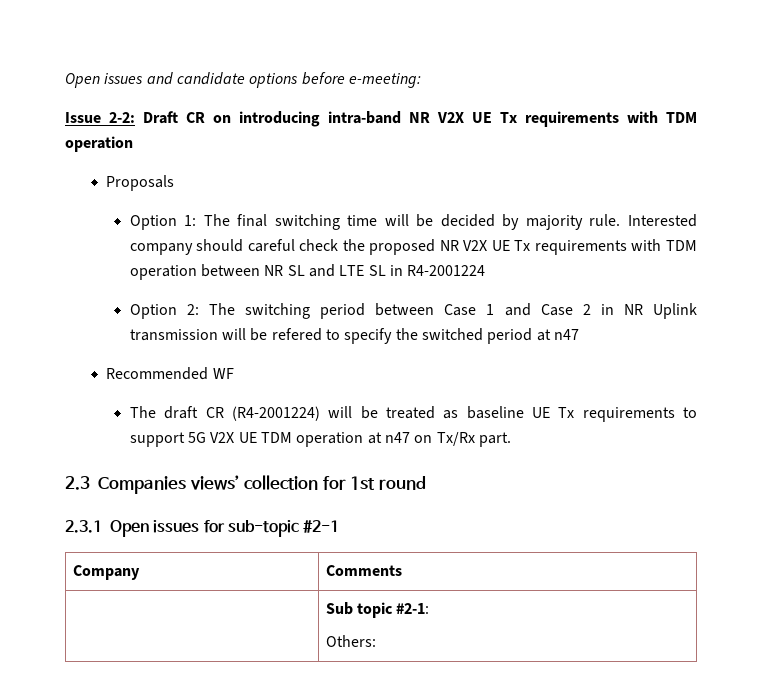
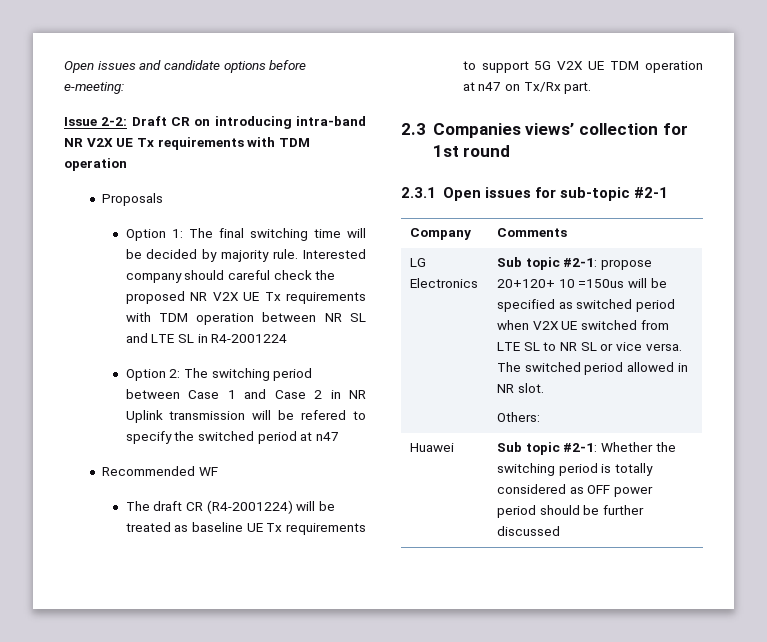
[325,602,430,618] [325,635,376,647] | Sub topic #2-1: // Others: -> [410,258,427,267] [410,278,479,288] [497,257,652,270] [497,278,667,288] [497,299,675,312] [497,320,669,330] [497,342,682,351] [497,362,688,375] [497,383,544,393] [497,412,541,422] [410,443,455,452] [497,442,676,455] [497,463,653,476] [497,484,653,497] [497,505,644,518] [497,526,561,536] LG Electronics | Sub topic #2-1: propose 20+120+ 10 =150us will be specified as switched period when V2X UE switched from LTE SL to NR SL or vice versa. The switched period allowed in NR slot. // Others: // Huawei | Sub topic #2-1: Whether the switching period is totally considered as OFF power period should be further discussed

